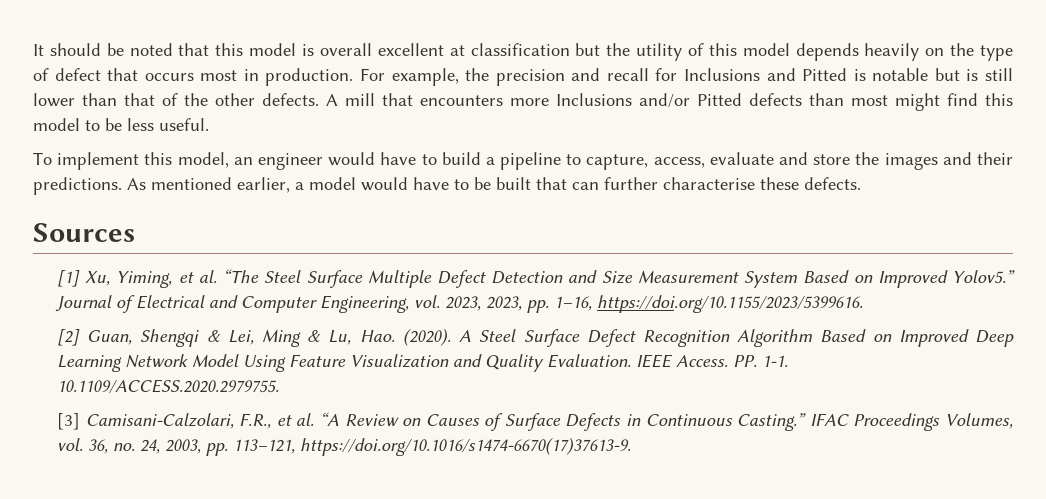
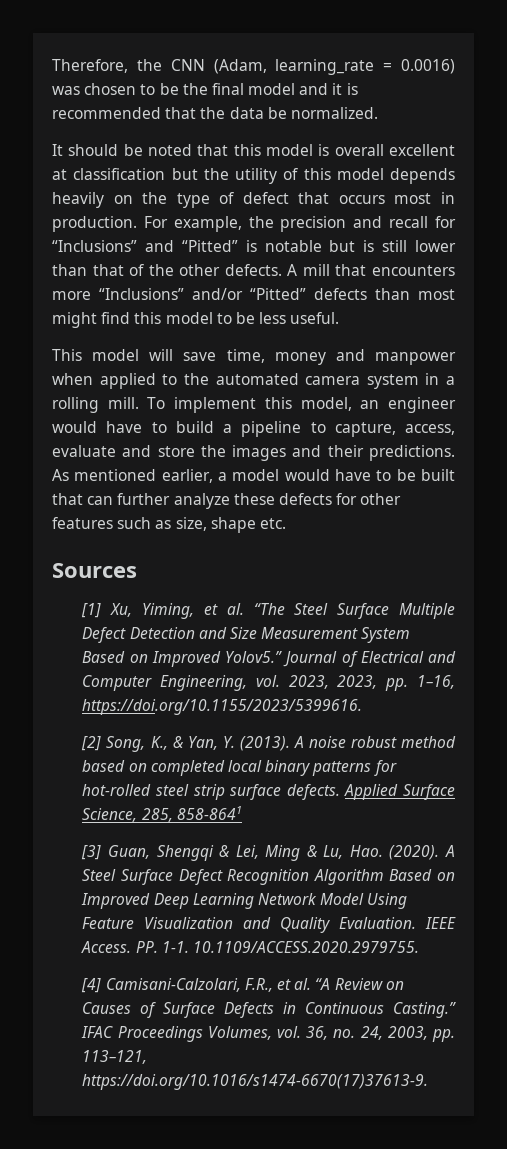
(33, 50) none -> [52,59,455,75] [52,83,358,95] [52,107,378,119] Therefore, the CNN (Adam, learning_rate = 0.0016) was chosen to be the final model and it is recommended that the data be normalized. //
[683,68,848,81] Inclusions and Pitted -> [52,240,238,252] “Inclusions” and “Pitted”
[556,93,742,108] Inclusions and/or Pitted -> [99,288,306,300] “Inclusions” and/or “Pitted”
(209, 124) none -> [52,349,456,365] [52,373,455,389] [52,397,139,413] This model will save time, money and manpower when applied to the automated camera system in a rolling mill.
[663,177,861,190] characterise these defects. -> [173,493,402,509] [52,517,286,533] analyze these defects for other features such as size, shape etc.
(80, 337) none -> [106,736,456,752] [82,760,397,776] [82,784,455,800] [82,806,242,822] [81,845,102,860] Song, K., & Yan, Y. (2013). A noise robust method based on completed local binary patterns for hot-rolled steel strip surface defects. Applied Surface Science, 285, 858-8641 // [3]
[56,413,80,430] [3] -> [81,978,102,993] [4]

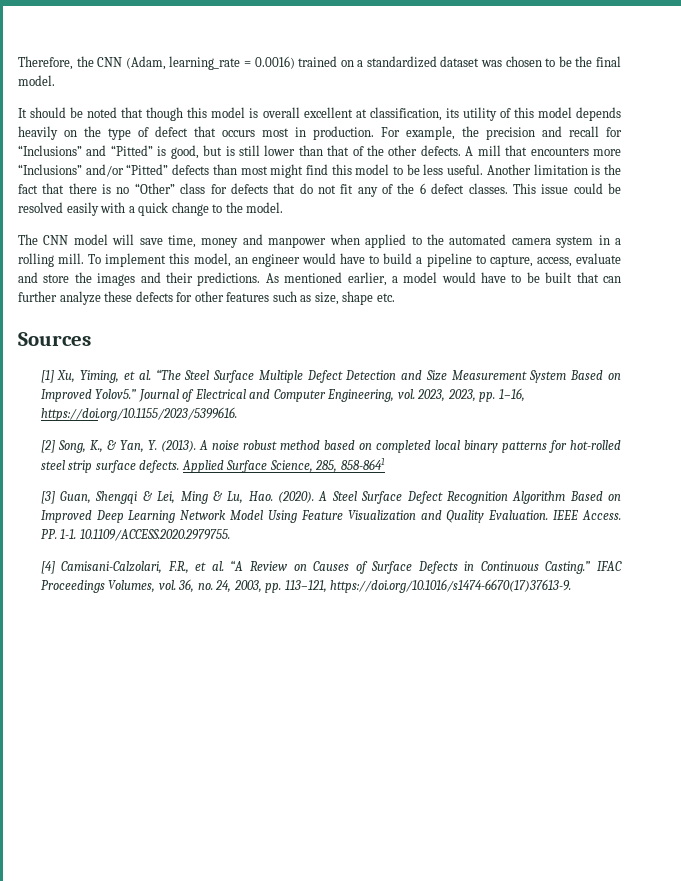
(455, 66) none -> [298,56,480,68] trained on a standardized dataset
[248,83,358,95] [52,107,378,119] model and it is recommended that the data be normalized. -> [18,75,55,86] model.
(229, 150) none -> [146,107,184,121] though
[73,168,229,180] classification but the -> [369,107,459,121] classification, its
[264,240,322,252] notable -> [170,145,199,159] good,
[52,349,82,361] // This -> [486,164,621,175] [18,183,622,197] [18,202,284,216] [18,234,69,245] Another limitation is the fact that there is no “Other” class for defects that do not fit any of the 6 defect classes. This issue could be resolved easily with a quick change to the model. // The CNN

